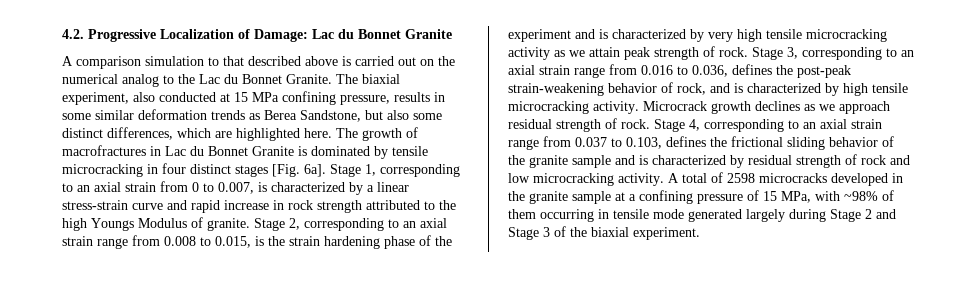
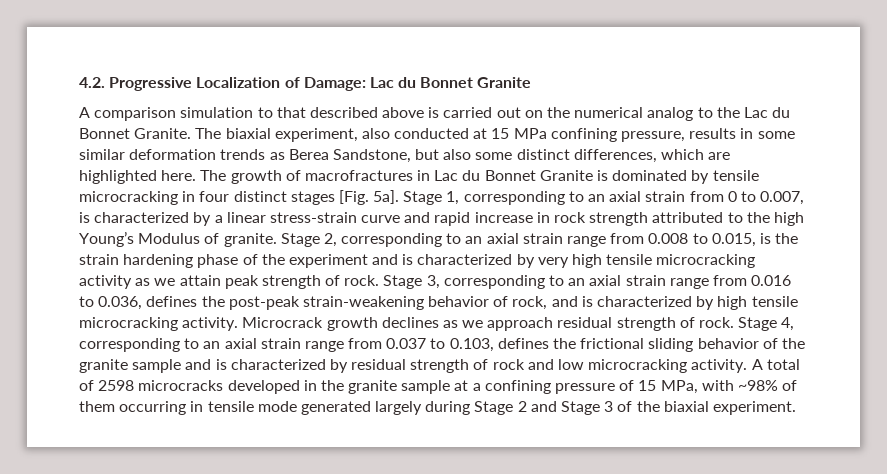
[304,164,326,177] 6a]. -> [373,190,400,204] 5a].
[91,218,134,231] Youngs -> [79,231,134,247] Young’s

